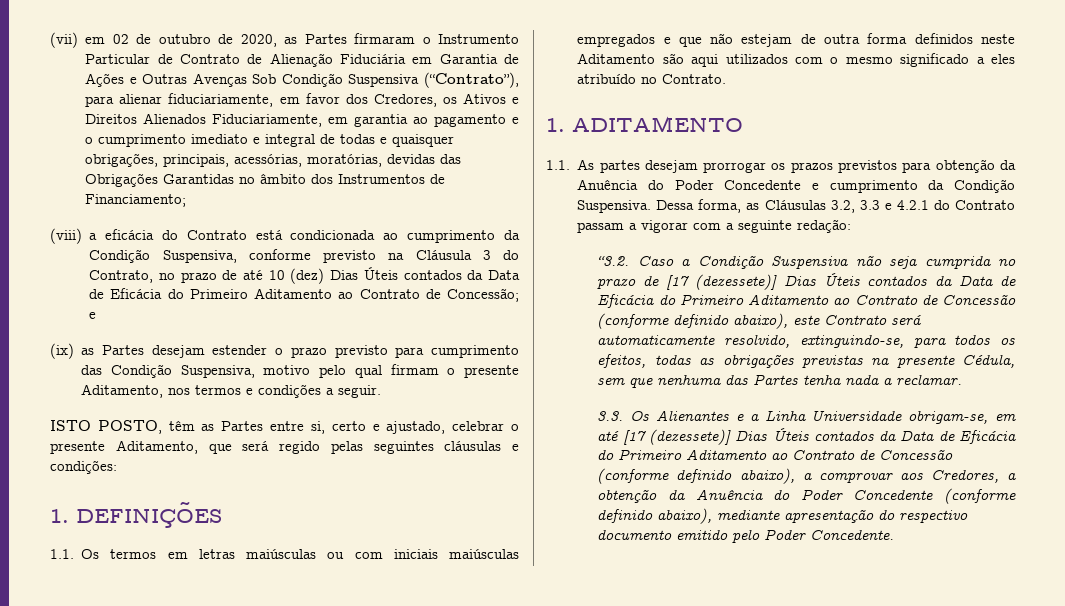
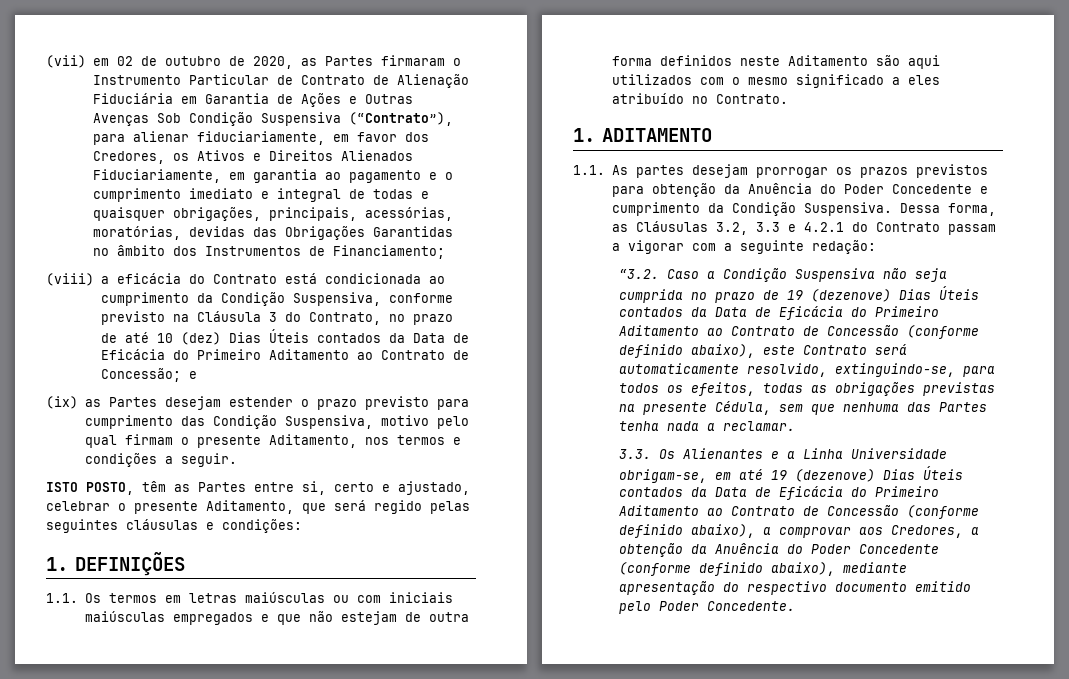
[666,274,777,290] [17 (dezessete)] -> [786,289,891,302] 19 (dezenove)
[622,429,731,445] [17 (dezessete)] -> [770,469,875,482] 19 (dezenove)

